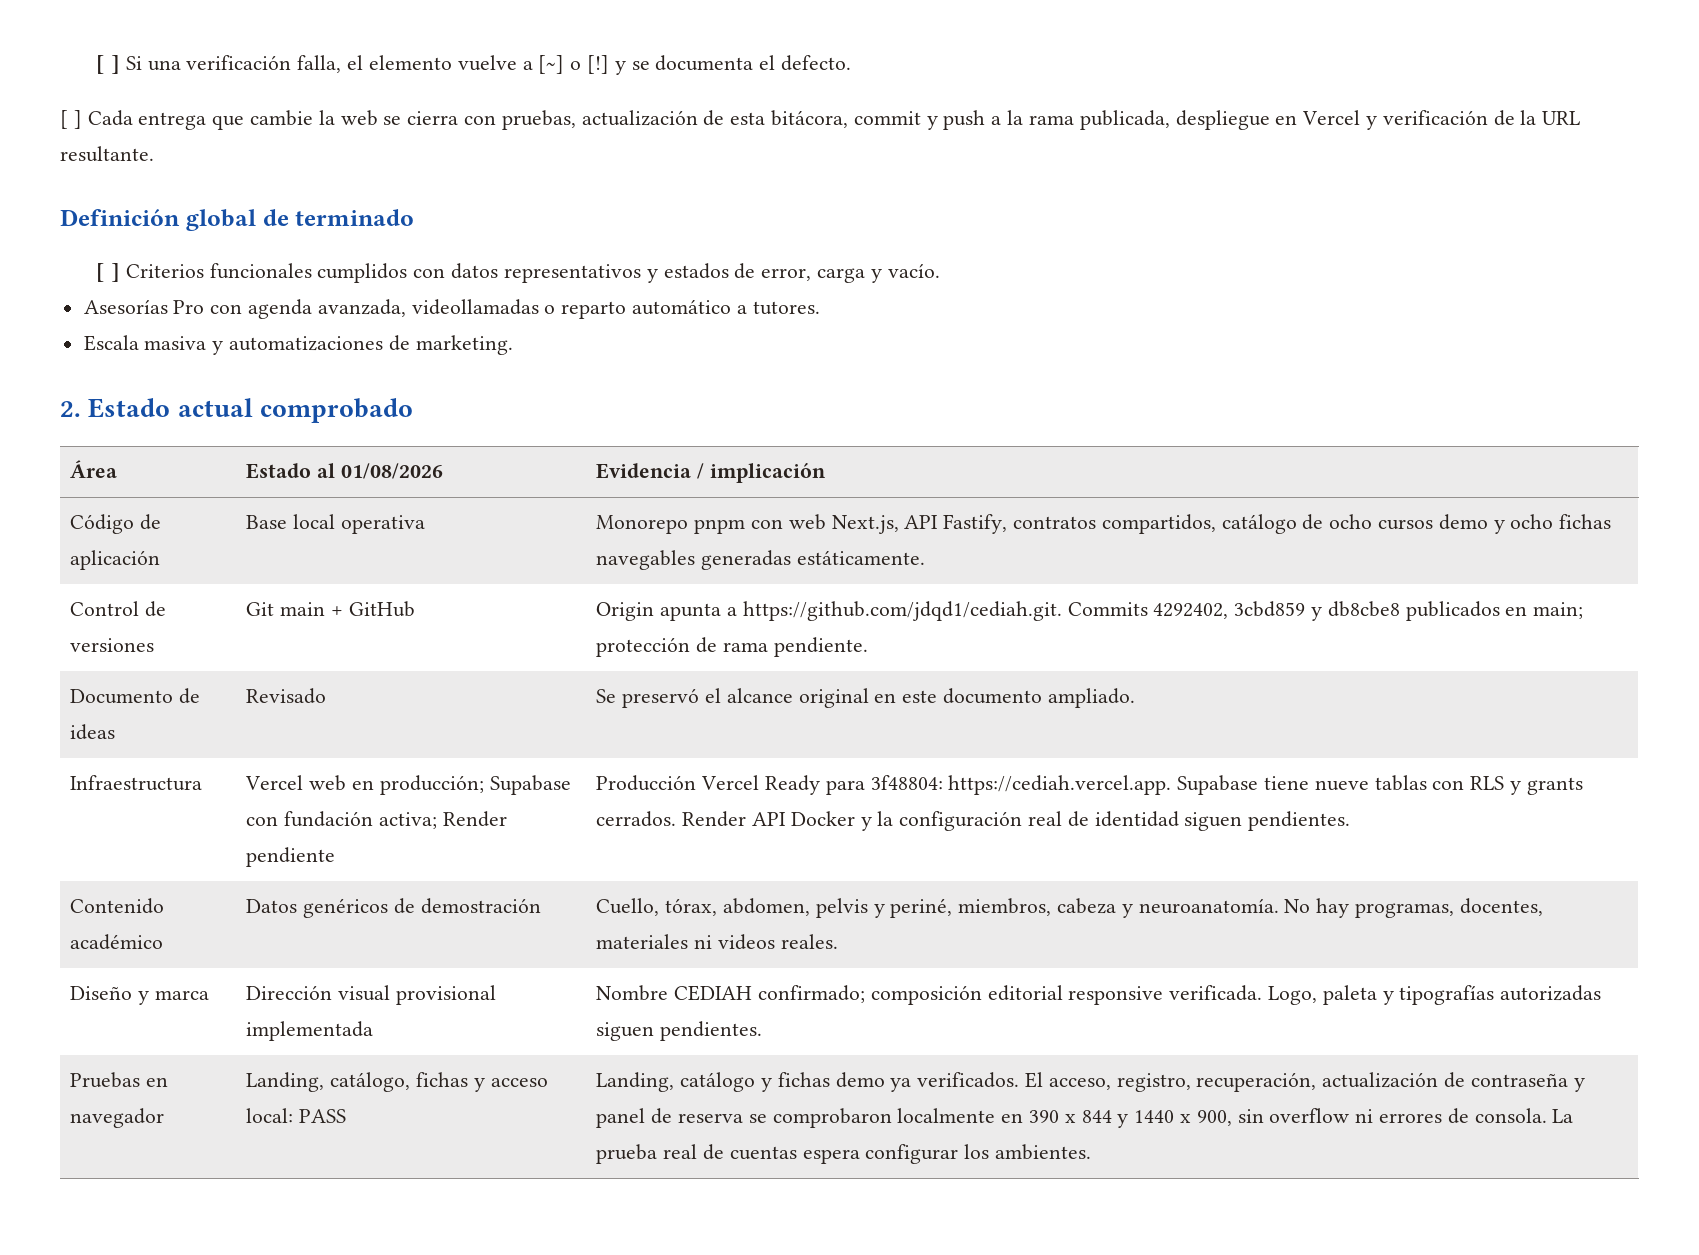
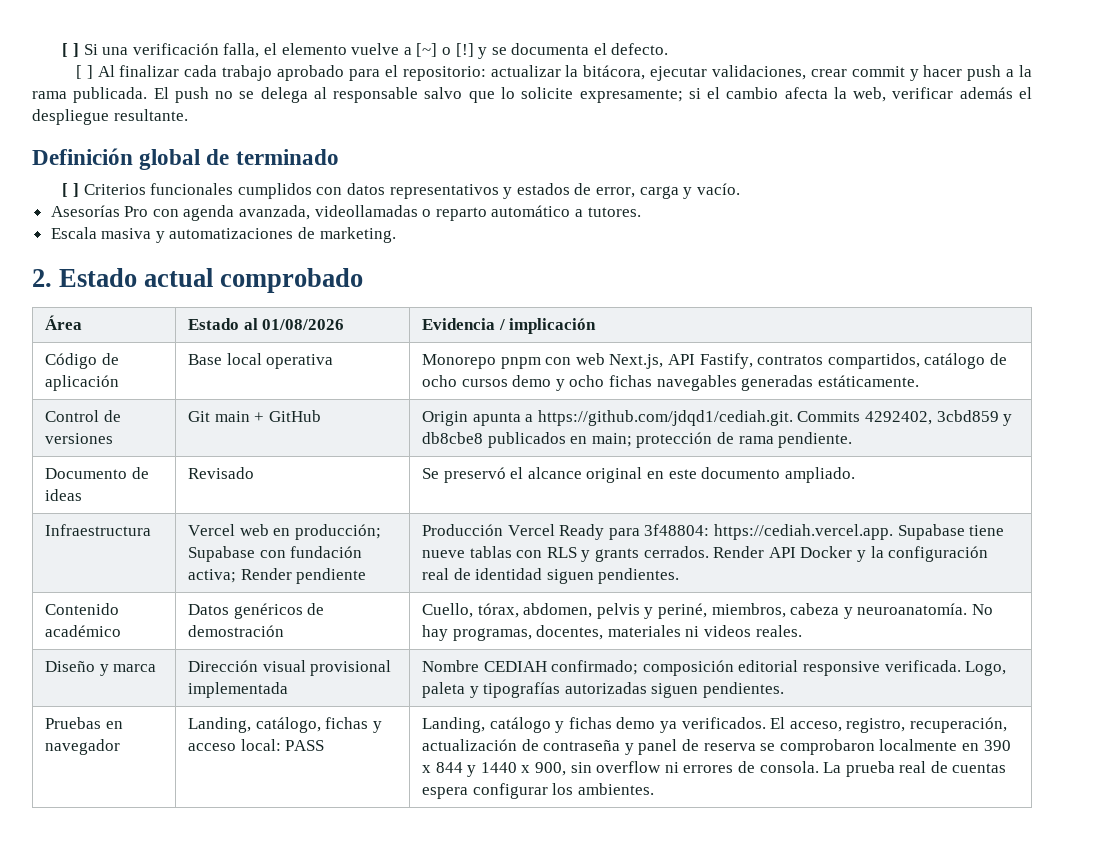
[87,110,849,130] Cada entrega que cambie la web se cierra con pruebas, actualización de esta bitácora, -> [97,65,847,81] Al finalizar cada trabajo aprobado para el repositorio: actualizar la bitácora, ejecutar validaciones, crear
(938, 123) none -> [923,65,963,77] hacer
[1079,110,1581,130] publicada, despliegue en Vercel y verificación de la URL -> [73,87,1032,103] [32,109,109,125] publicada. El push no se delega al responsable salvo que lo solicite expresamente; si el cambio afecta la web, verificar además el despliegue

